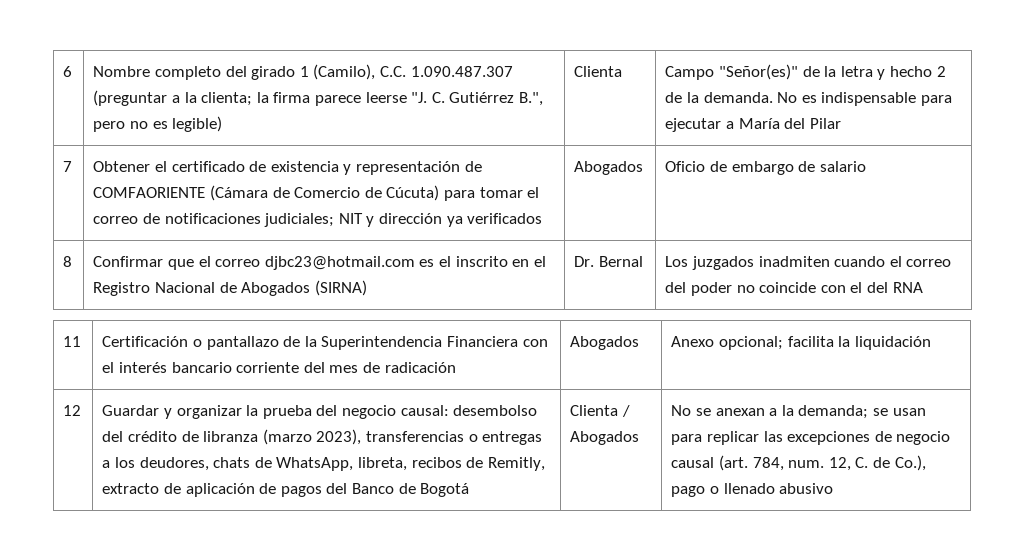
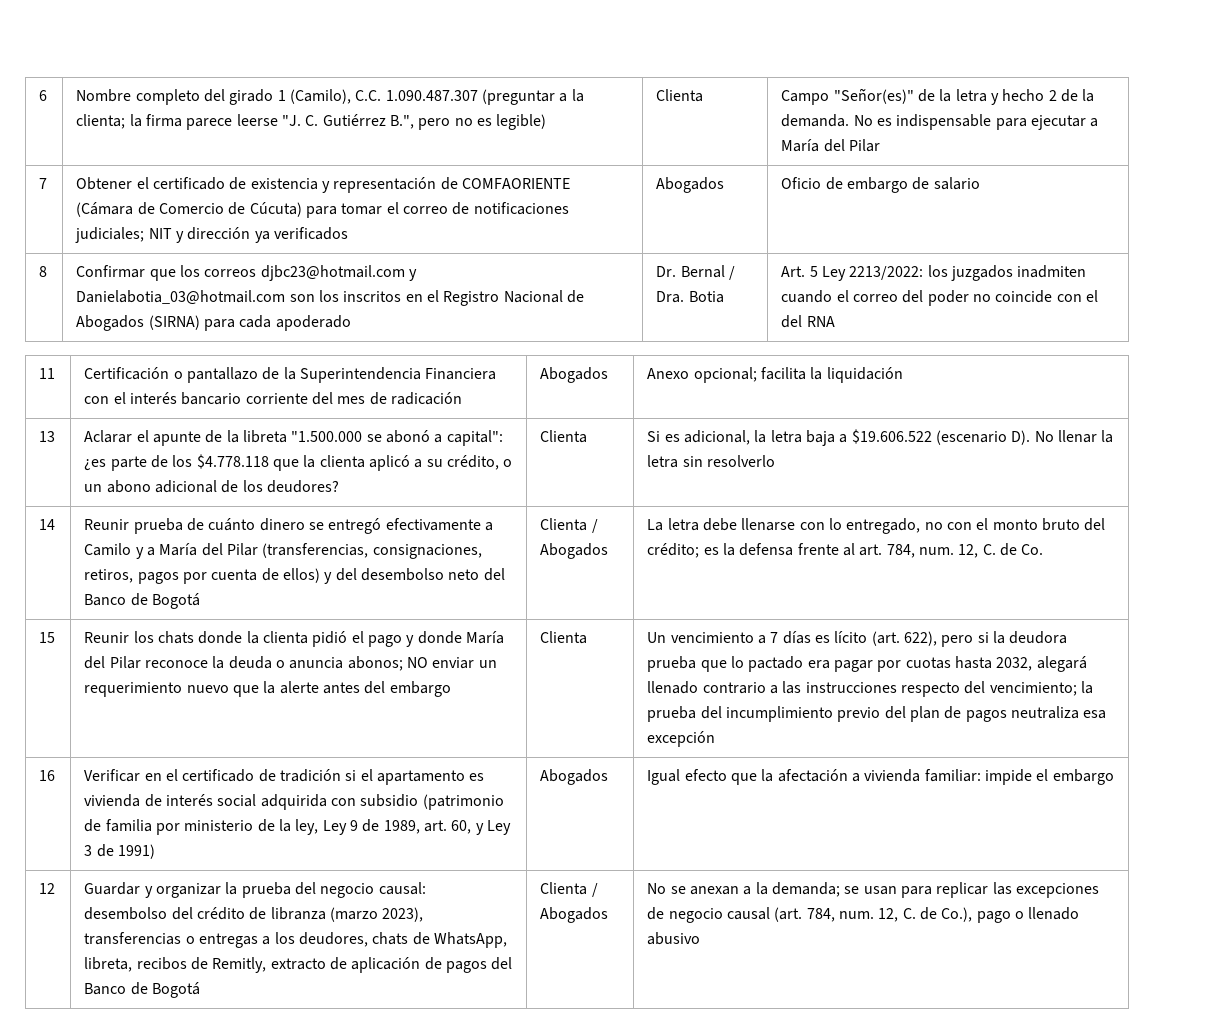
[198,256,508,270] el correo djbc23@hotmail.com es el inscrito -> [180,265,417,281] [76,290,402,305] los correos djbc23@hotmail.com y Danielabotia_03@hotmail.com son los inscritos
(367, 288) none -> [204,315,351,331] para cada apoderado
[665,256,689,267] | Los -> [729,266,736,280] [656,291,724,303] [781,265,948,281] / Dra. Botia | Art. 5 Ley 2213/2022: los
(931, 343) none -> [39,431,56,442] [84,430,503,446] [84,454,513,471] [84,480,339,493] [540,430,588,443] [647,429,1114,446] [647,455,776,468] [39,519,56,530] [84,518,493,534] [84,543,482,559] [84,568,505,584] [84,593,201,609] [540,518,598,533] [540,543,609,559] [647,518,1106,534] [647,543,1044,558] [39,632,56,643] [84,631,504,647] [84,656,497,671] [84,681,451,697] [540,631,588,644] [647,631,1068,647] [647,656,1087,672] [647,681,1093,697] [647,706,1107,722] [647,731,716,747] [39,770,56,781] [84,769,485,785] [84,794,504,810] [84,819,511,835] [84,844,156,859] [540,769,609,785] [647,769,1114,785] // 13 | Aclarar el apunte de la libreta "1.500.000 se abonó a capital": ¿es parte de los $4.778.118 que la clienta aplicó a su crédito, o un abono adicional de los deudores? | Clienta | Si es adicional, la letra baja a $19.606.522 (escenario D). No llenar la letra sin resolverlo // 14 | Reunir prueba de cuánto dinero se entregó efectivamente a Camilo y a María del Pilar (transferencias, consignaciones, retiros, pagos por cuenta de ellos) y del desembolso neto del Banco de Bogotá | Clienta / Abogados | La letra debe llenarse con lo entregado, no con el monto bruto del crédito; es la defensa frente al art. 784, num. 12, C. de Co. // 15 | Reunir los chats donde la clienta pidió el pago y donde María del Pilar reconoce la deuda o anuncia abonos; NO enviar un requerimiento nuevo que la alerte antes del embargo | Clienta | Un vencimiento a 7 días es lícito (art. 622), pero si la deudora prueba que lo pactado era pagar por cuotas hasta 2032, alegará llenado contrario a las instrucciones respecto del vencimiento; la prueba del incumplimiento previo del plan de pagos neutraliza esa excepción // 16 | Verificar en el certificado de tradición si el apartamento es vivienda de interés social adquirida con subsidio (patrimonio de familia por ministerio de la ley, Ley 9 de 1989, art. 60, y Ley 3 de 1991) | Abogados | Igual efecto que la afectación a vivienda familiar: impide el embargo

